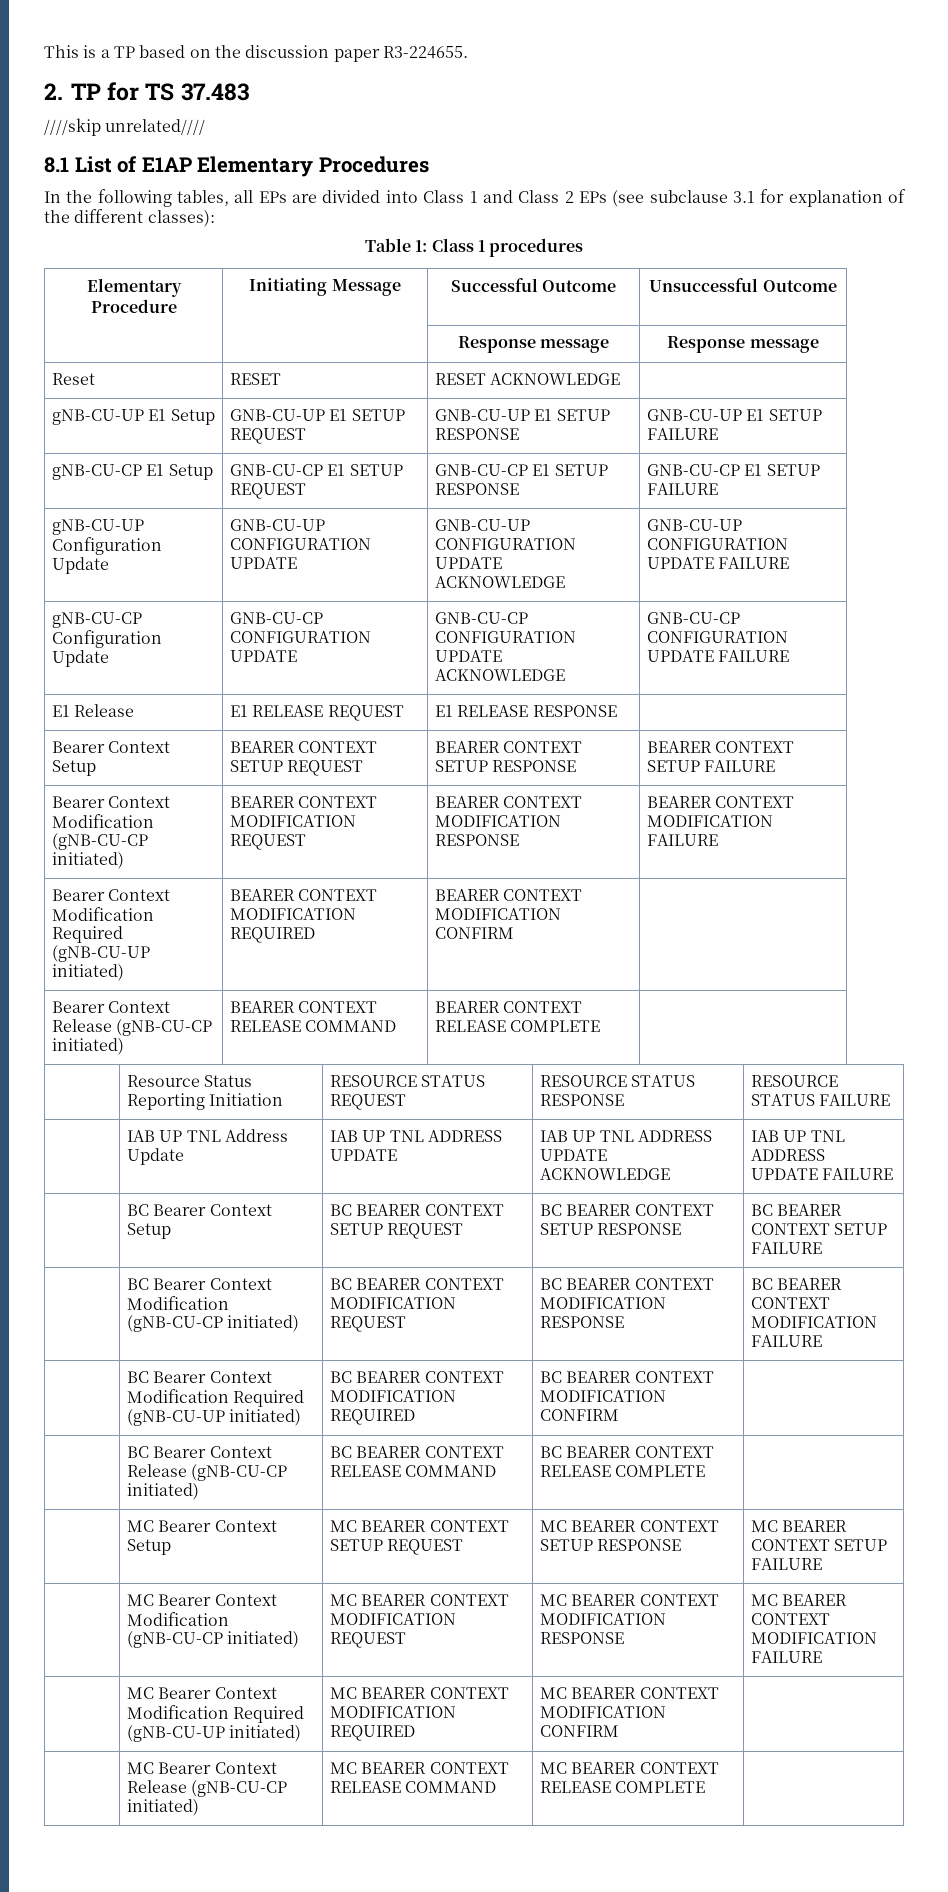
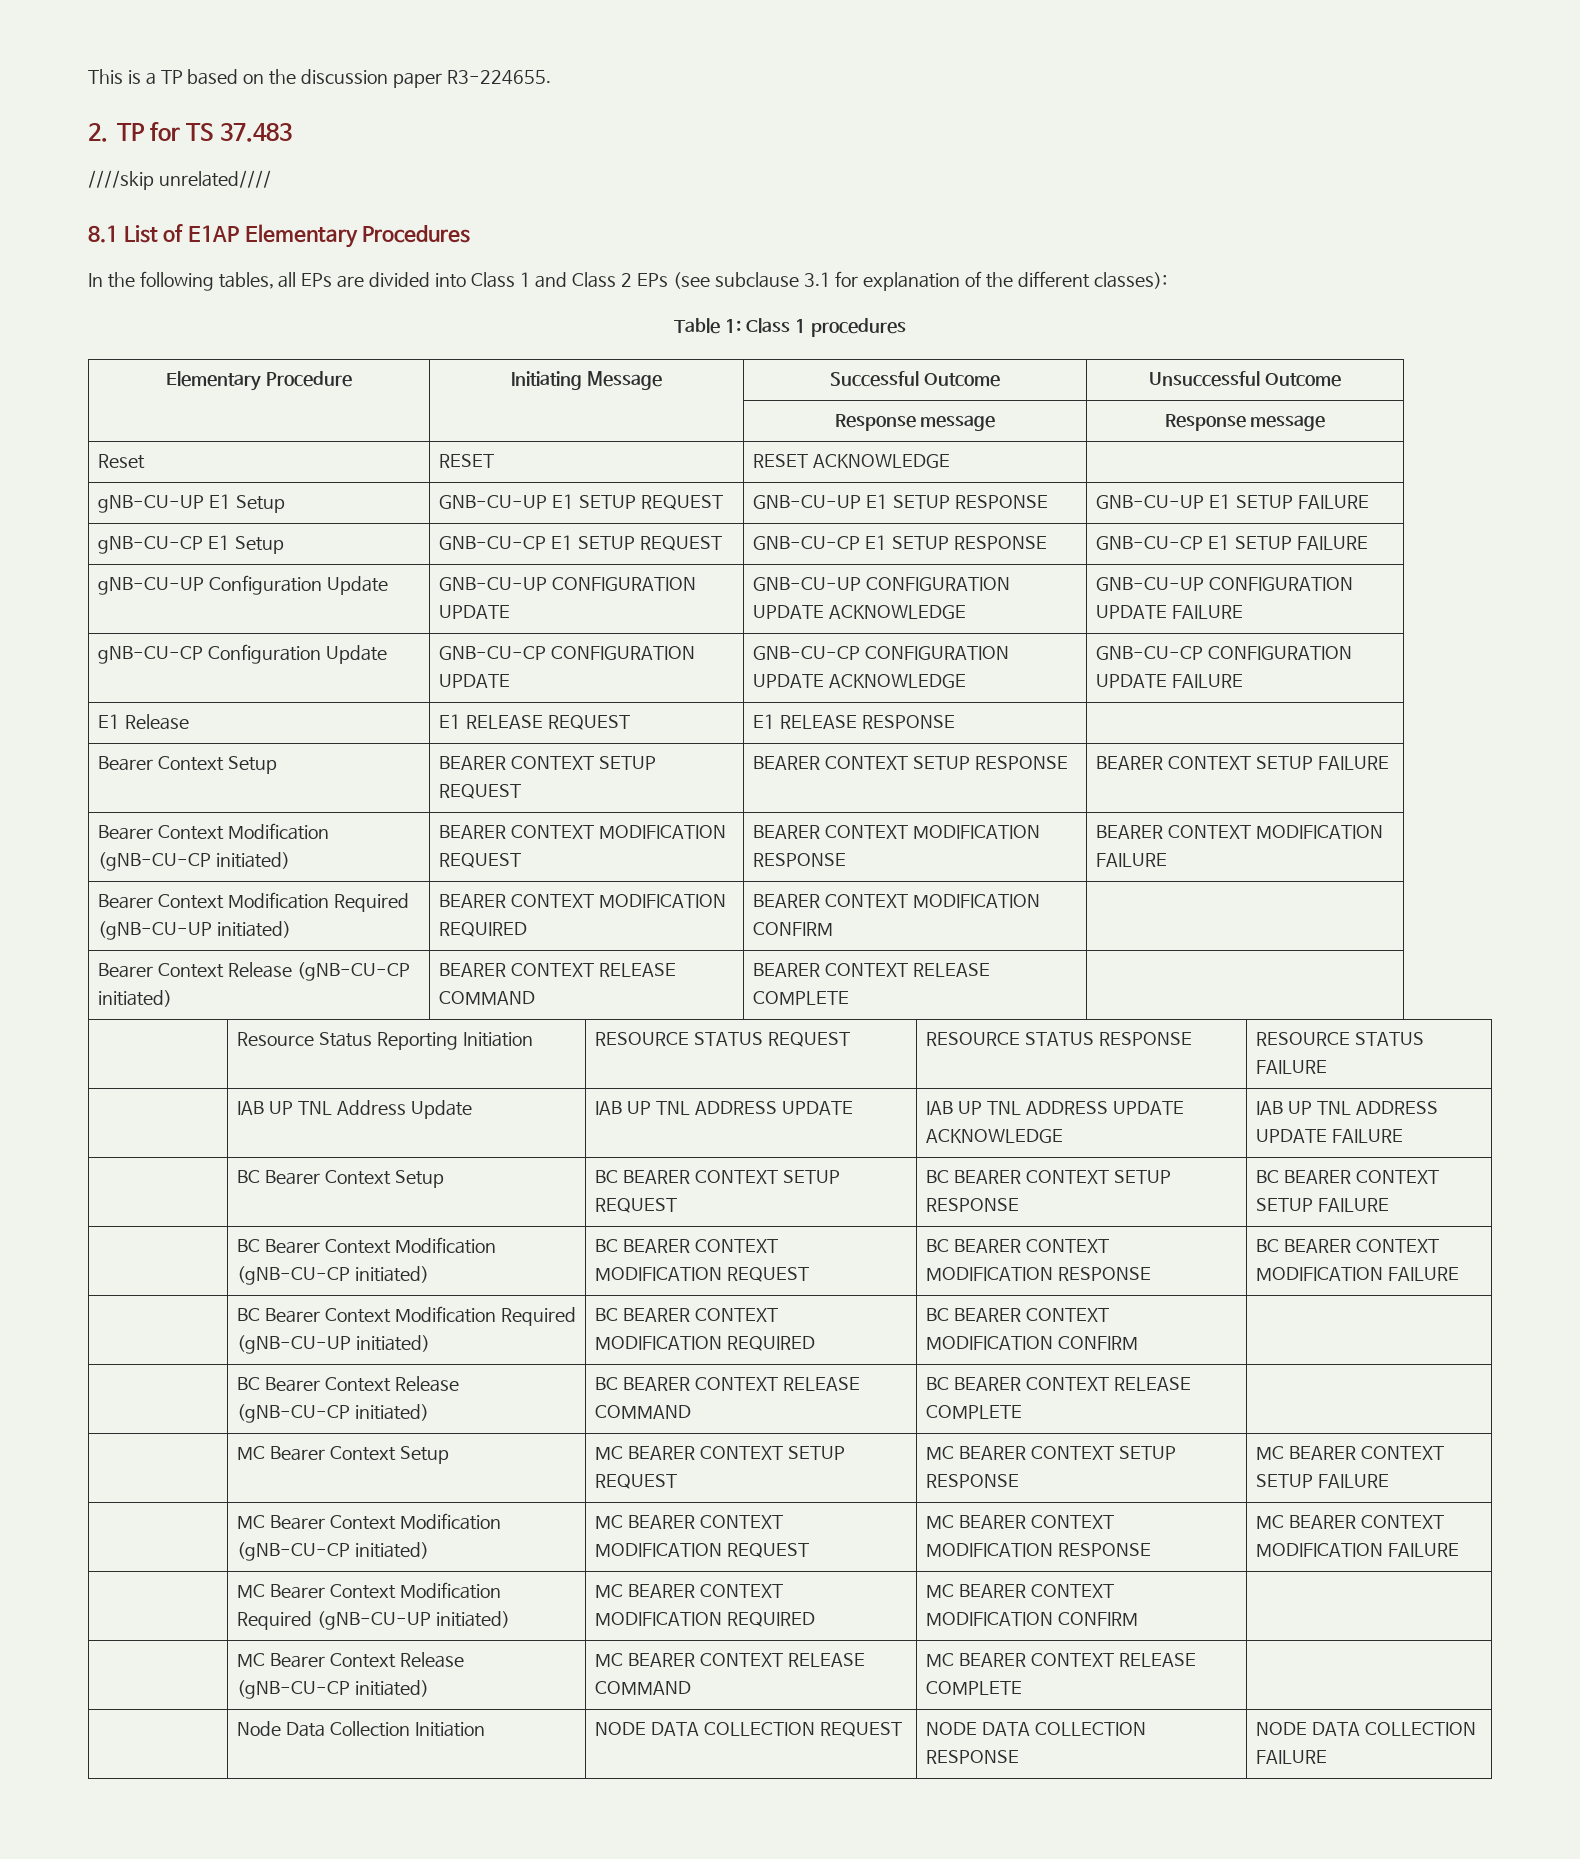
(706, 1787) none -> [237,1721,485,1737] [595,1722,902,1737] [926,1722,1146,1736] [926,1750,1020,1764] [1256,1722,1476,1736] [1256,1750,1328,1764] // | Node Data Collection Initiation | NODE DATA COLLECTION REQUEST | NODE DATA COLLECTION RESPONSE | NODE DATA COLLECTION FAILURE

